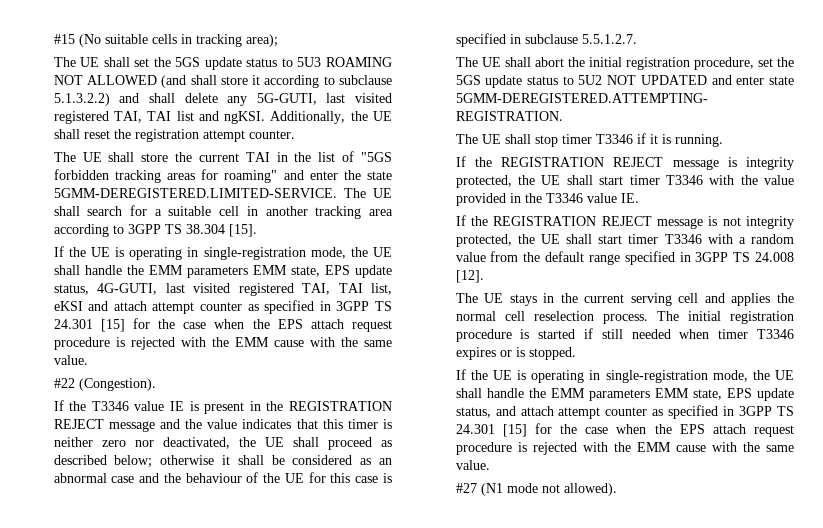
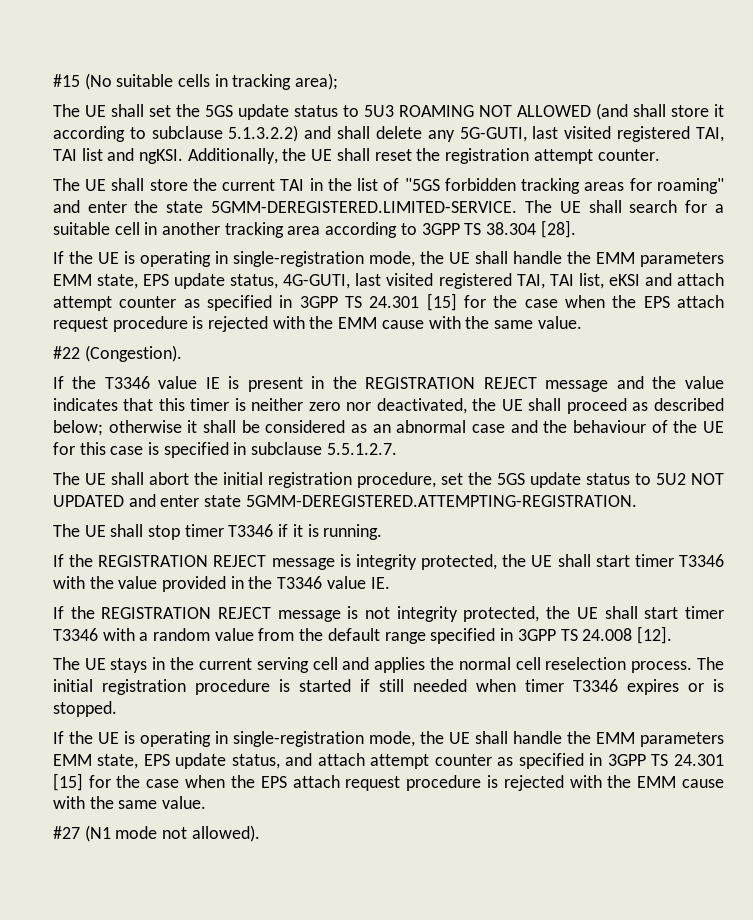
[228,224,257,237] [15]. -> [540,220,576,238] [28].

